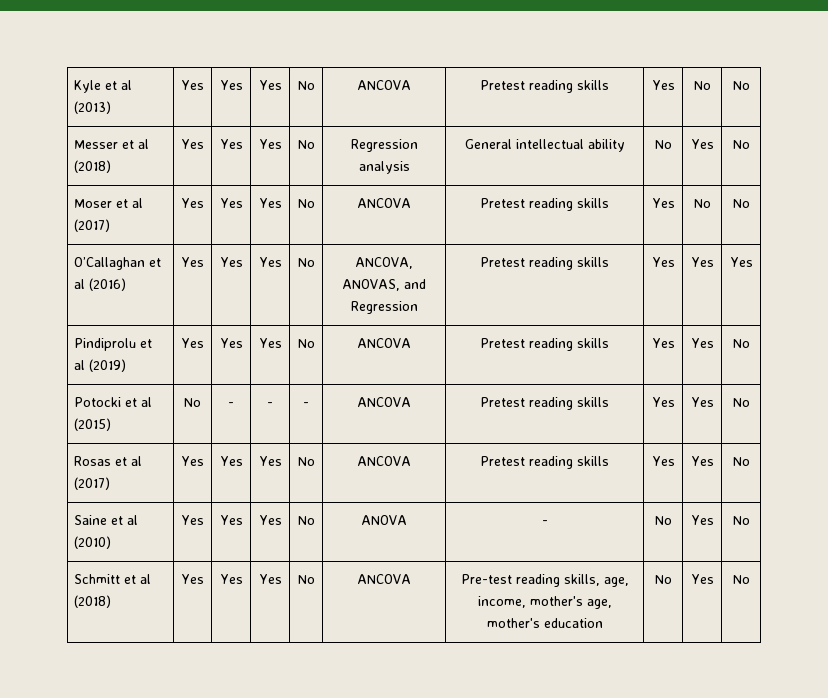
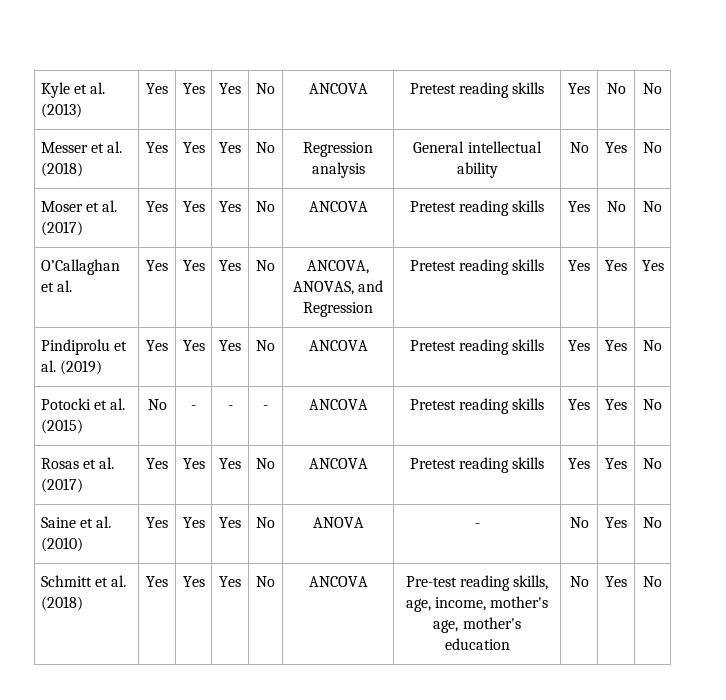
[121,80,133,90] al -> [90,82,106,94] al.
[138,139,150,149] al -> [107,141,123,153] al.
[132,198,144,208] al -> [102,200,118,212] al.
[74,278,127,291] al (2016) -> [57,280,73,292] al.
[74,360,86,370] al -> [40,360,56,372] al.
[141,397,153,407] al -> [110,398,126,410] al.
[131,456,143,466] al -> [99,457,115,469] al.
[127,515,139,525] al -> [96,516,112,528] al.
[140,574,152,584] al -> [111,575,127,587] al.

